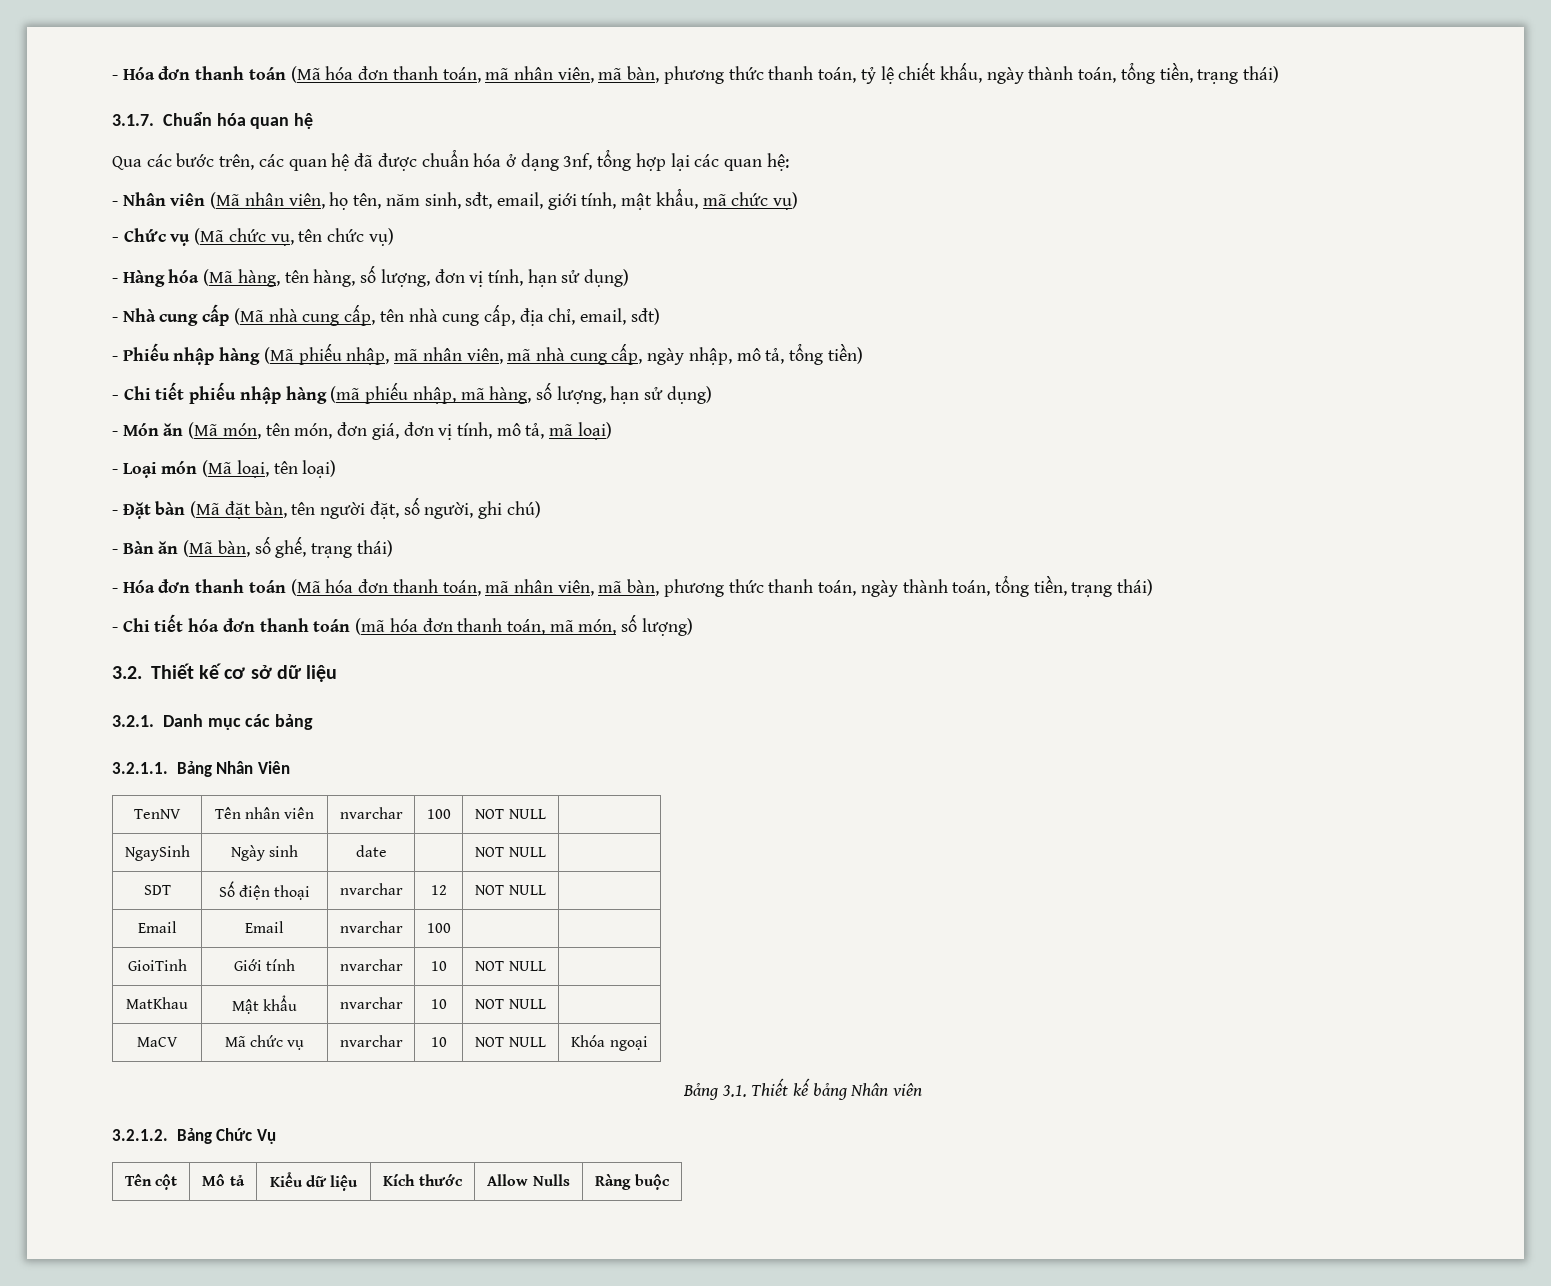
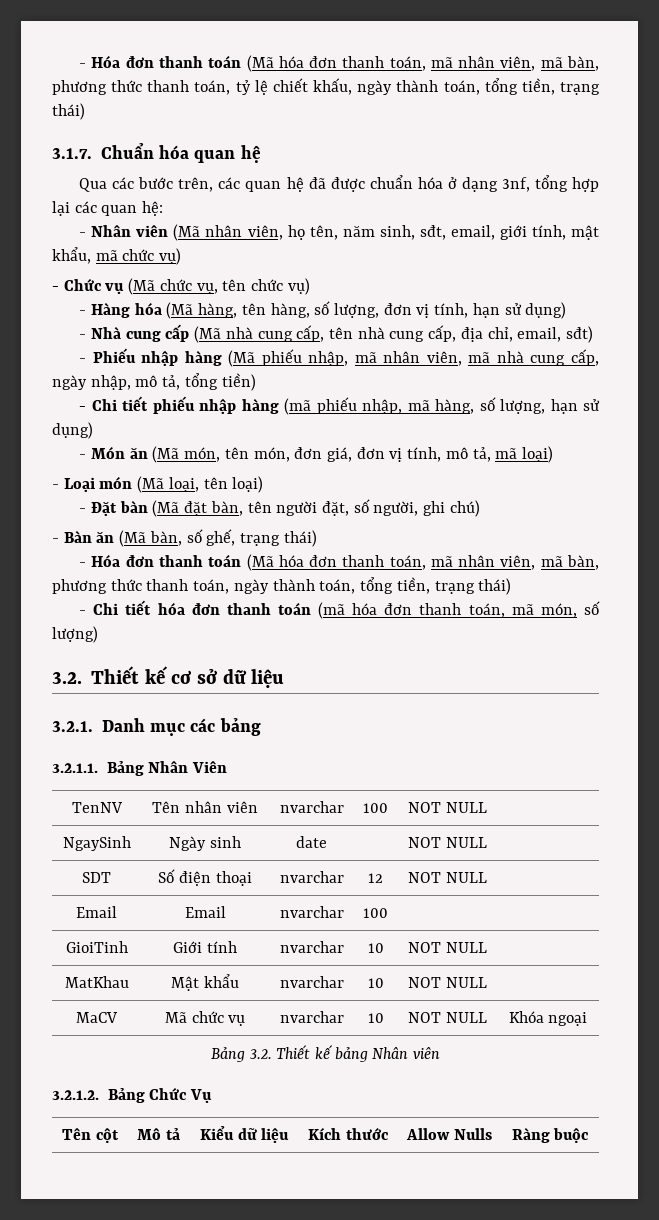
[721,1085,747,1097] 3.1. -> [249,1049,272,1060] 3.2.

